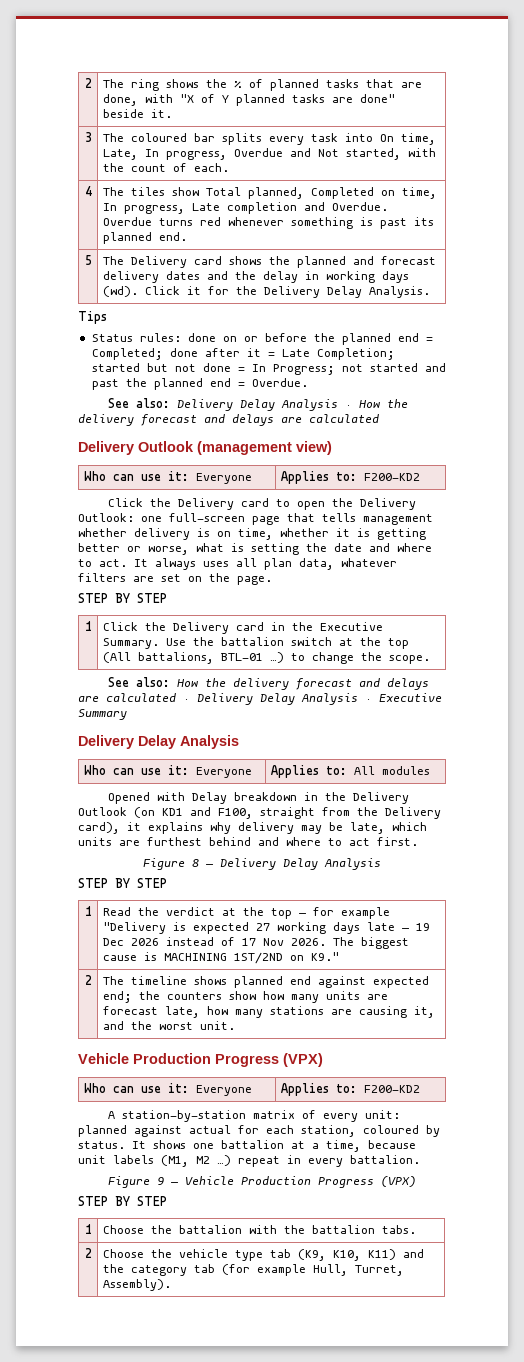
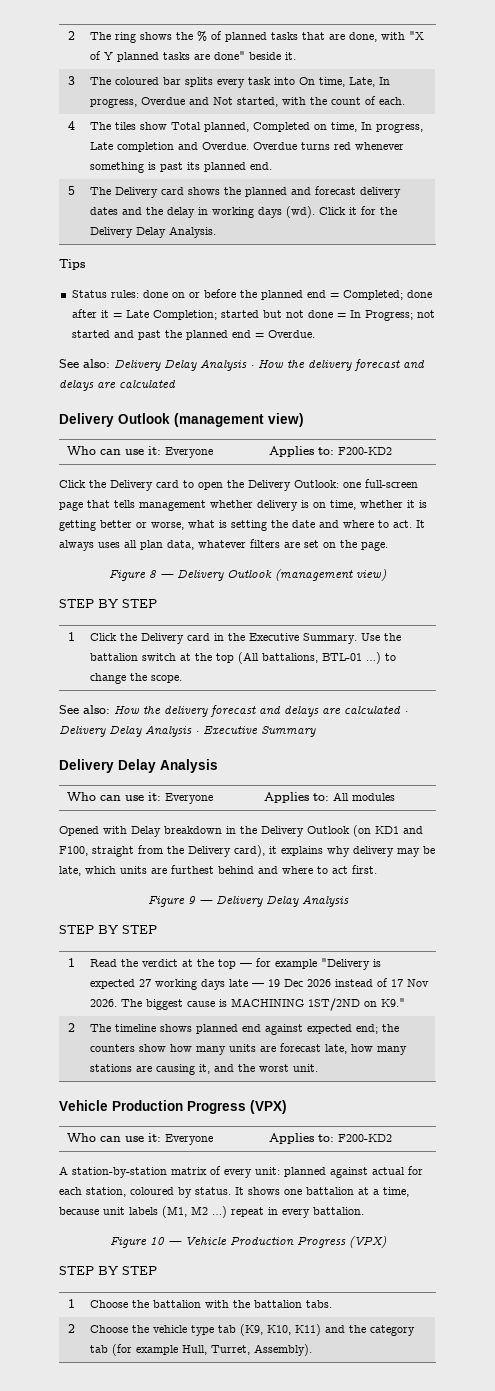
(272, 580) none -> [109,569,387,581] // Figure 8 — Delivery Outlook (management view)
[192,859,199,867] 8 -> [187,896,195,904] 9
[157,1177,164,1185] 9 -> [149,1237,165,1245] 10

